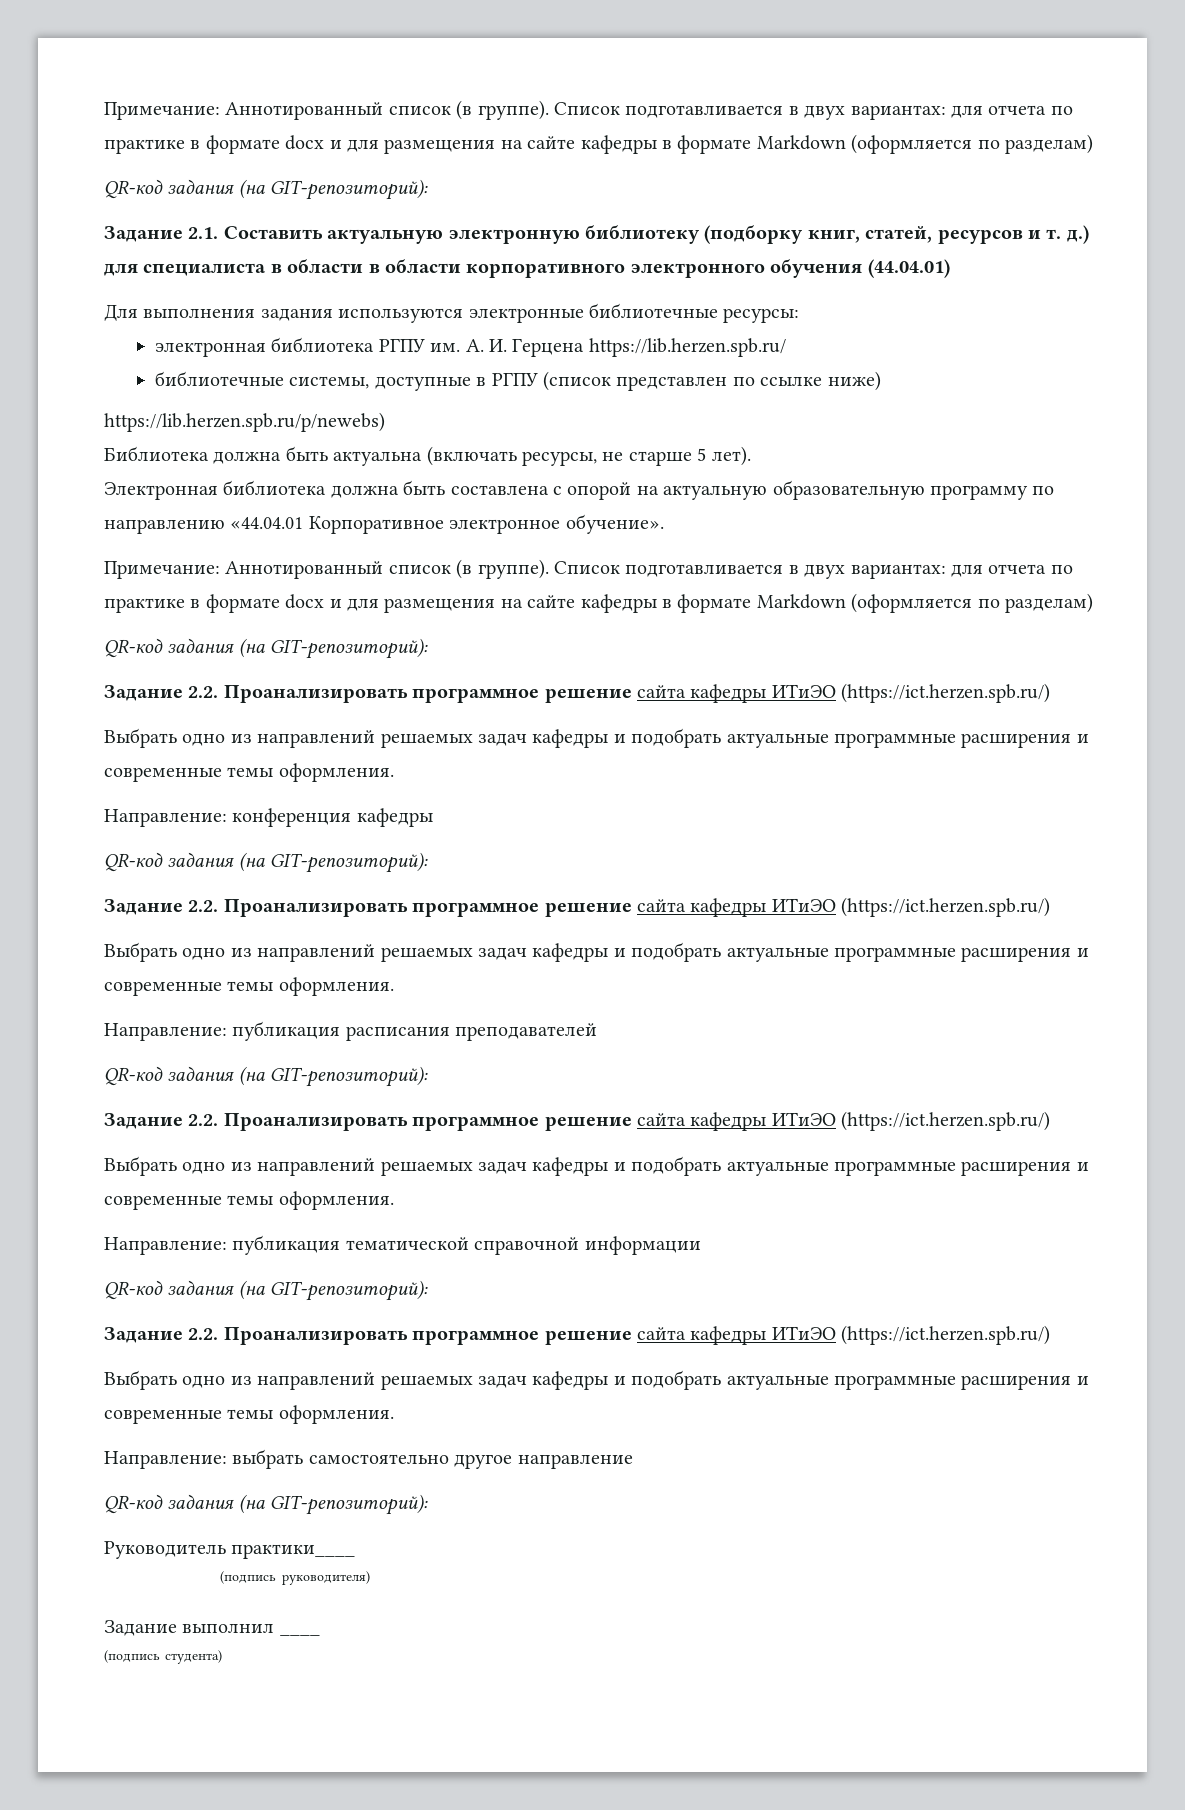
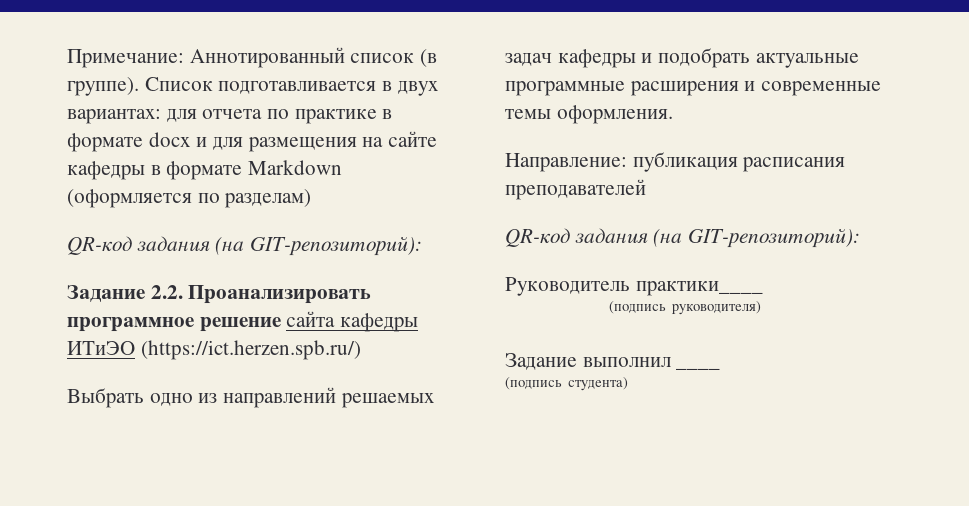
[104,225,1089,244] [104,259,950,278] [104,303,800,323] [155,337,786,357] [155,371,881,391] [104,412,385,432] [104,446,751,466] [104,480,1055,500] [104,514,664,534] [104,559,1073,579] [104,593,1093,613] [104,638,429,659] // Задание 2.1. Составить актуальную электронную библиотеку (подборку книг, статей, ресурсов и т. д.) для специалиста в области в области корпоративного электронного обучения (44.04.01) // Для выполнения задания используются электронные библиотечные ресурсы: // электронная библиотека РГПУ им. А. И. Герцена https://lib.herzen.spb.ru/ // библиотечные системы, доступные в РГПУ (список представлен по ссылке ниже) // https://lib.herzen.spb.ru/p/newebs) // Библиотека должна быть актуальна (включать ресурсы, не старше 5 лет). // Электронная библиотека должна быть составлена с опорой на актуальную образовательную программу по направлению «44.04.01 Корпоративное электронное обучение». // Примечание: Аннотированный список (в группе). Список подготавливается в двух вариантах: для отчета по практике в формате docx и для размещения на сайте кафедры в формате Markdown (оформляется по разделам) // QR-код задания (на GIT-репозиторий): -> (423, 246) none
[104,808,433,827] [104,852,429,873] [104,897,1051,917] [104,942,1089,962] [104,977,394,996] // Направление: конференция кафедры // QR-код задания (на GIT-репозиторий): // Задание 2.2. Проанализировать программное решение сайта кафедры ИТиЭО (https://ict.herzen.spb.ru/) // Выбрать одно из направлений решаемых задач кафедры и подобрать актуальные программные расширения и современные темы оформления. -> (673, 114) none
[104,1111,1051,1131] [104,1156,1089,1176] [104,1191,394,1210] [104,1235,701,1255] [104,1280,429,1301] [104,1325,1051,1345] [104,1370,1089,1390] [104,1405,394,1424] [104,1449,633,1469] [104,1494,429,1515] // Задание 2.2. Проанализировать программное решение сайта кафедры ИТиЭО (https://ict.herzen.spb.ru/) // Выбрать одно из направлений решаемых задач кафедры и подобрать актуальные программные расширения и современные темы оформления. // Направление: публикация тематической справочной информации // QR-код задания (на GIT-репозиторий): // Задание 2.2. Проанализировать программное решение сайта кафедры ИТиЭО (https://ict.herzen.spb.ru/) // Выбрать одно из направлений решаемых задач кафедры и подобрать актуальные программные расширения и современные темы оформления. // Направление: выбрать самостоятельно другое направление // QR-код задания (на GIT-репозиторий): -> (861, 238) none

